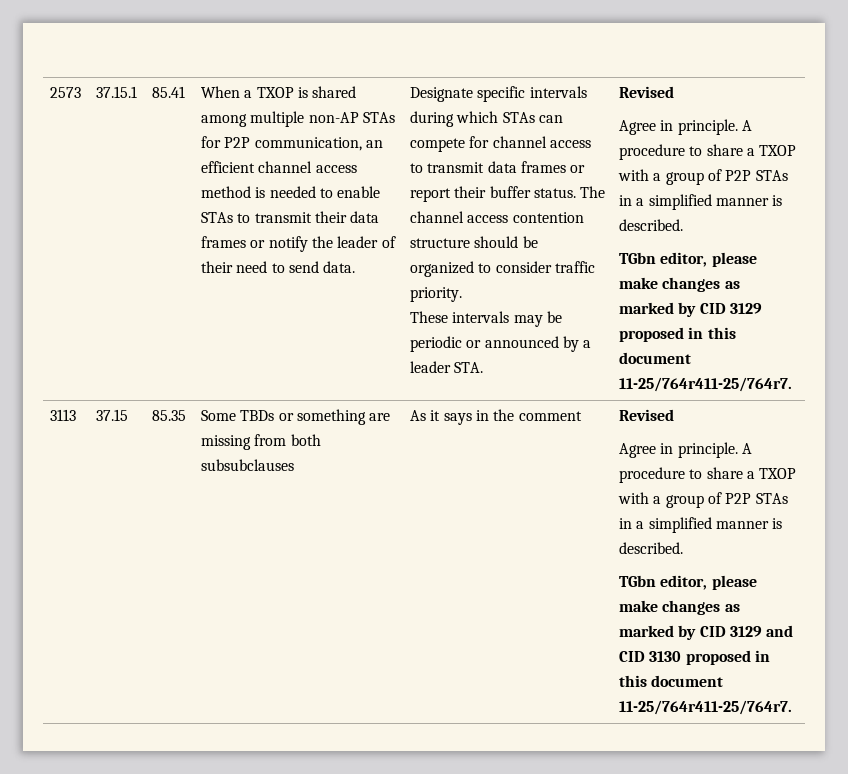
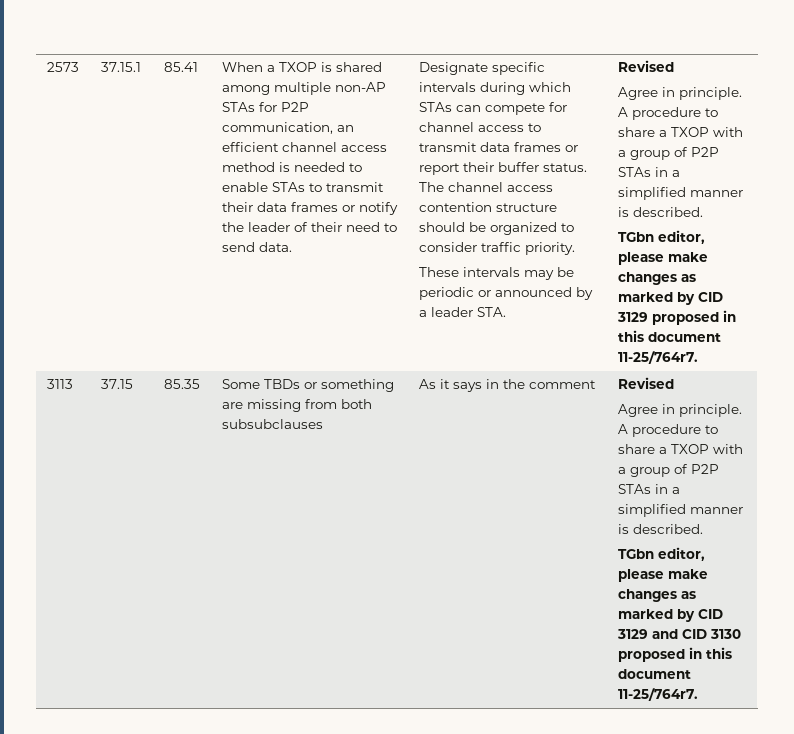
[619,377,793,392] 11-25/764r411-25/764r7. -> [617,351,698,364] 11-25/764r7.
[619,700,793,715] 11-25/764r411-25/764r7. -> [617,688,698,701] 11-25/764r7.

